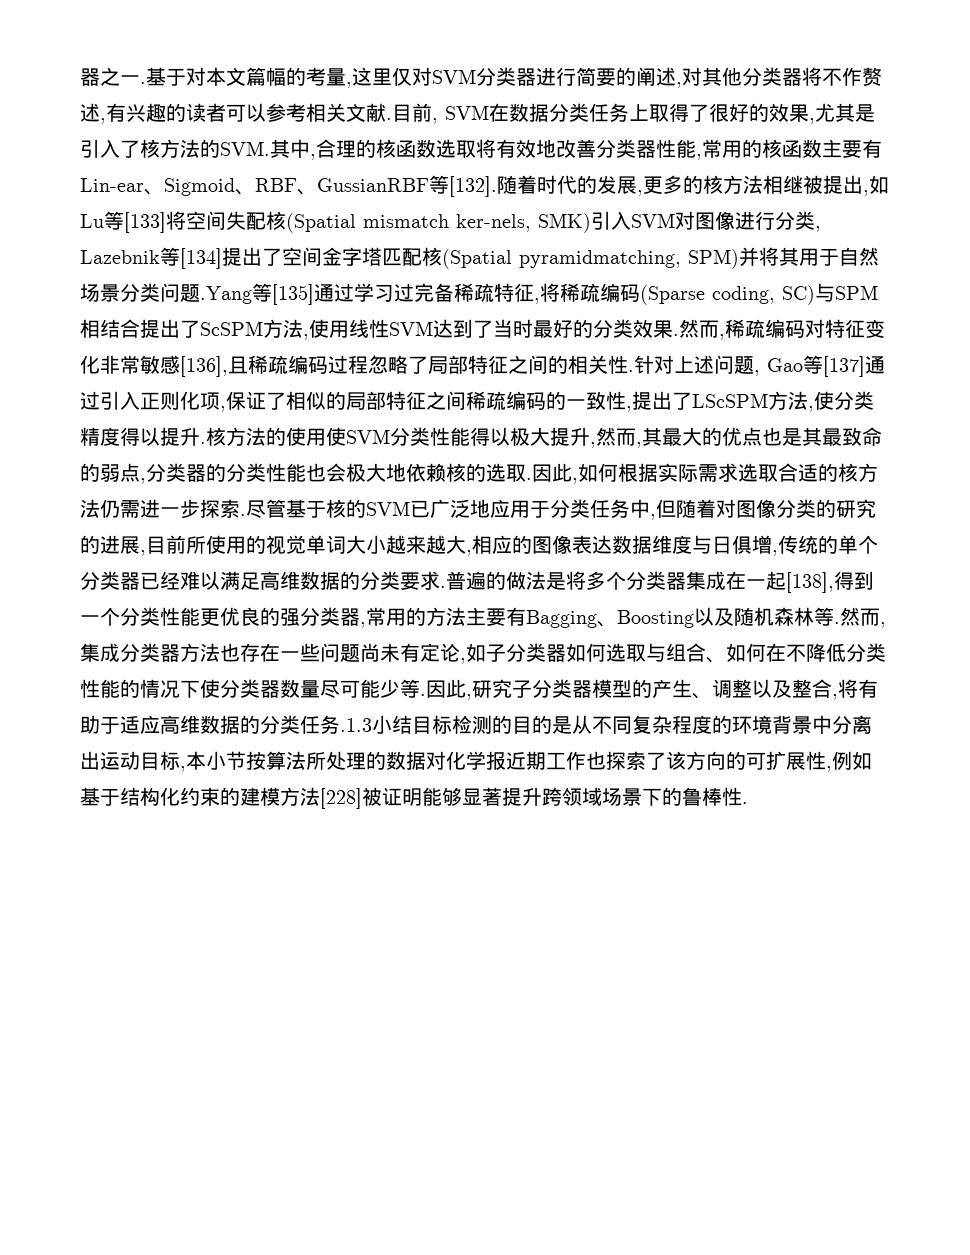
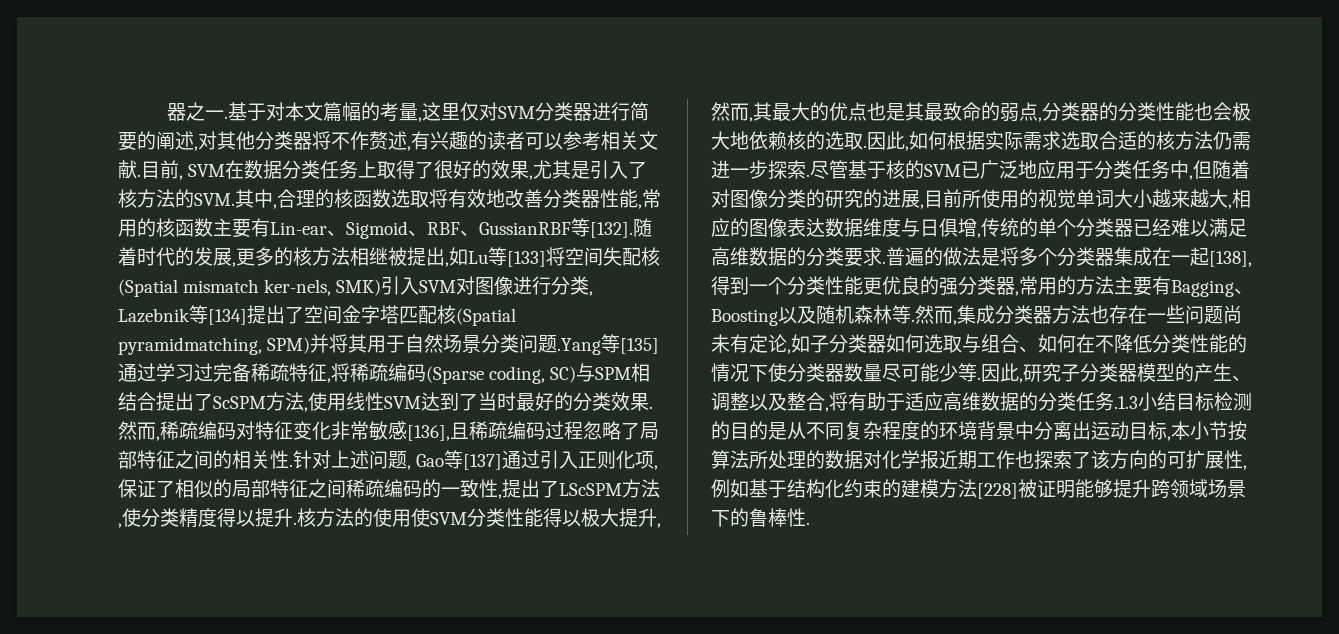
[462,787,502,806] 显著 -> (1113, 488) none

